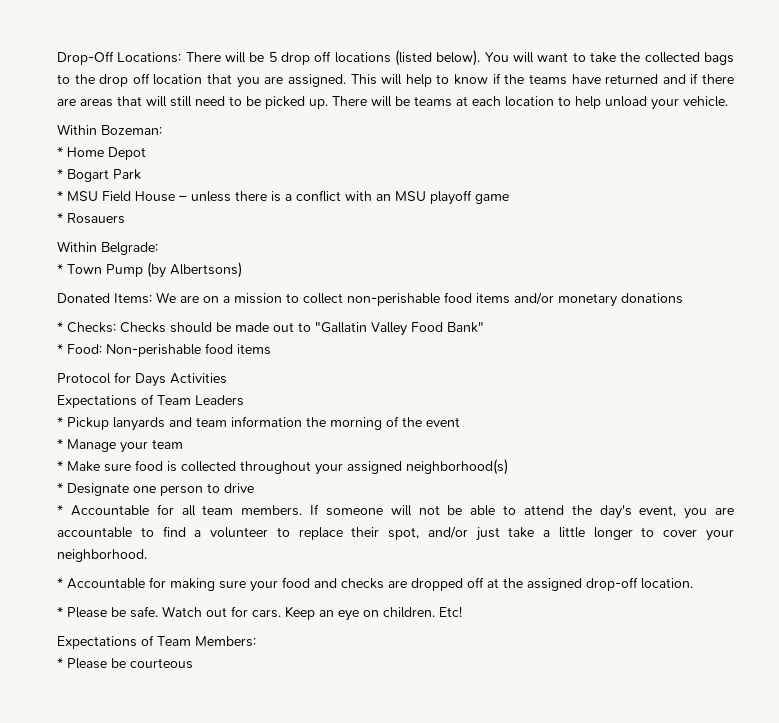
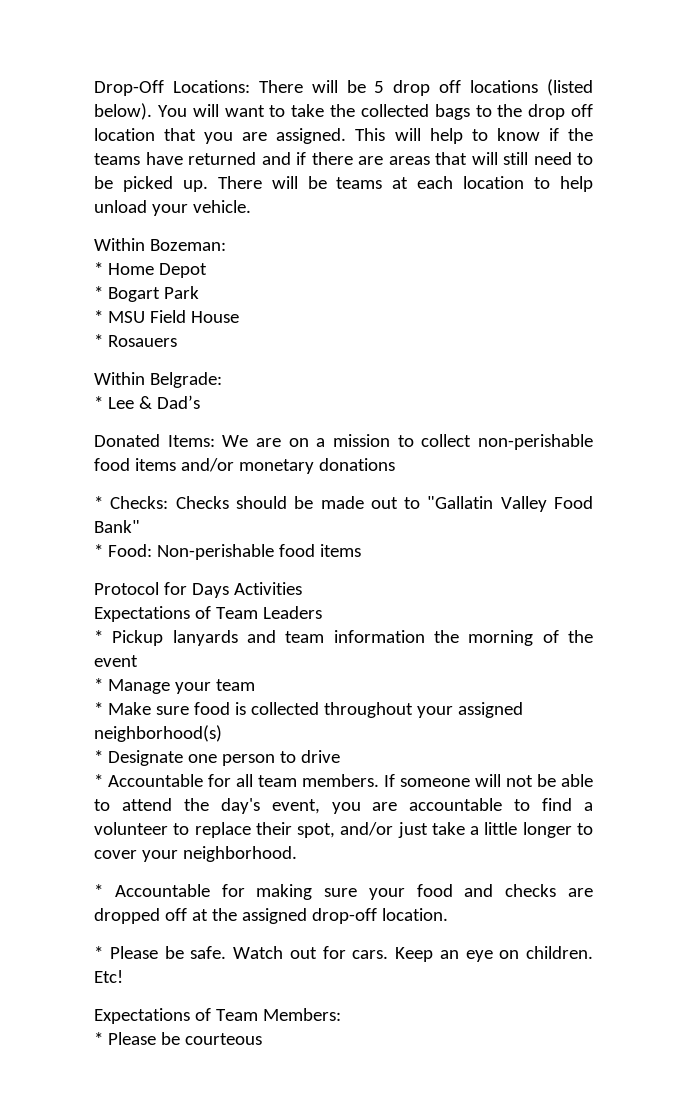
[179,190,509,205] – unless there is a conflict with an MSU playoff game -> (239, 317) none
[67,262,242,278] Town Pump (by Albertsons) -> [107,395,200,409] Lee & Dad’s

